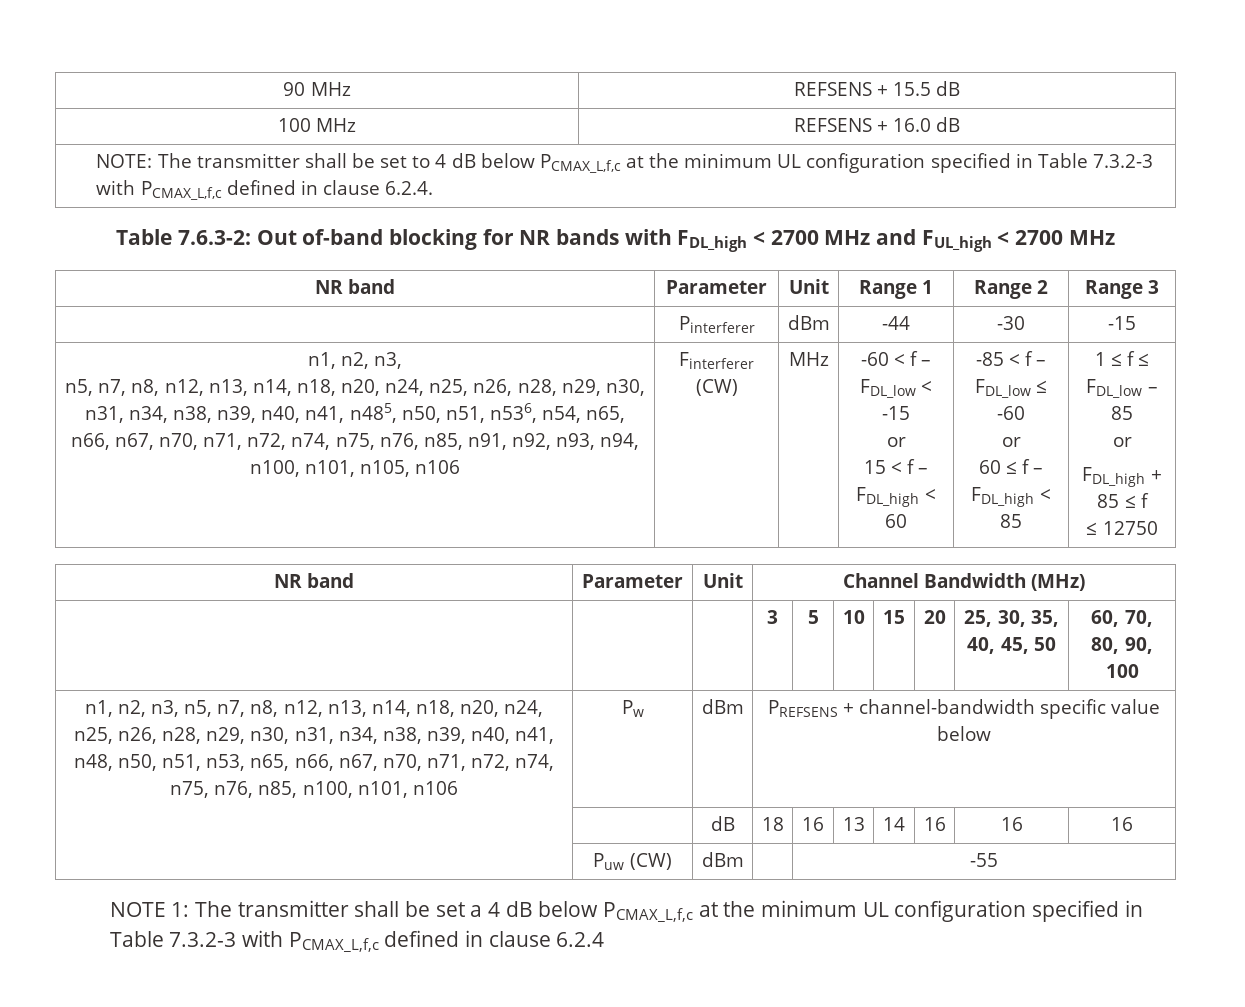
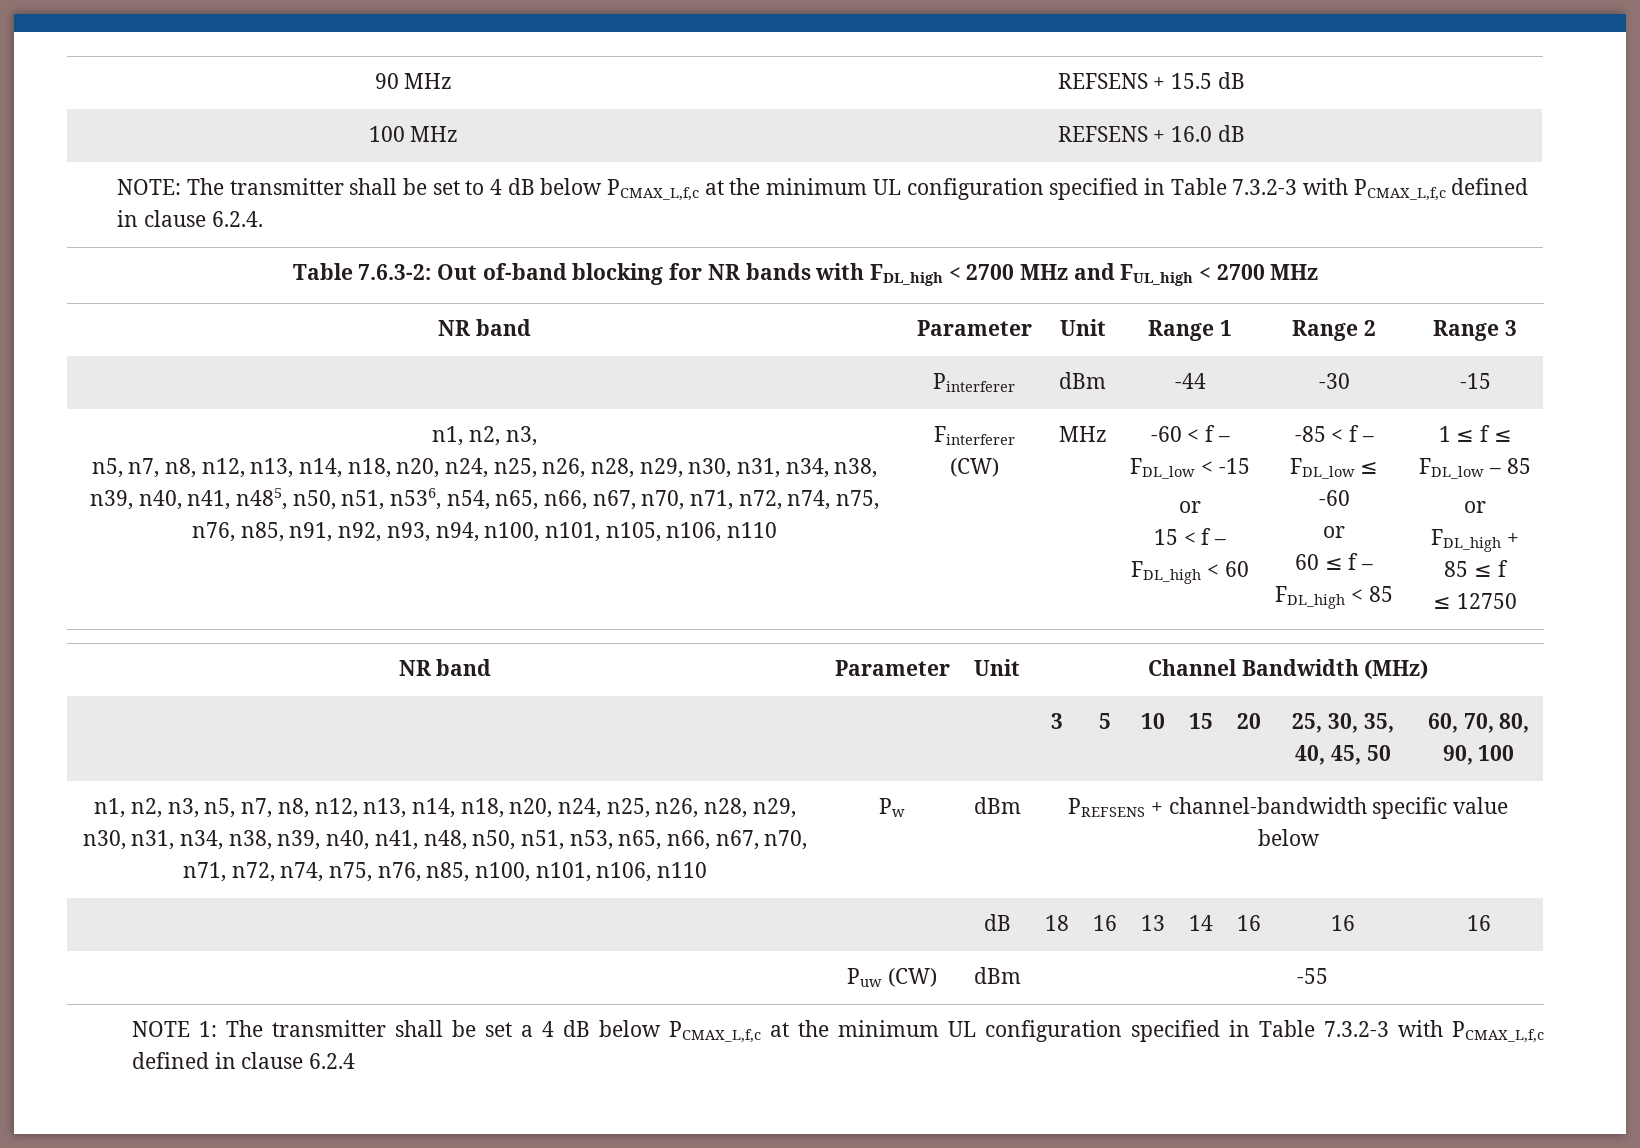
[415,460,461,474] n106 -> [666,522,777,542] n106, n110
[412,781,458,795] n106 -> [596,862,708,882] n106, n110

